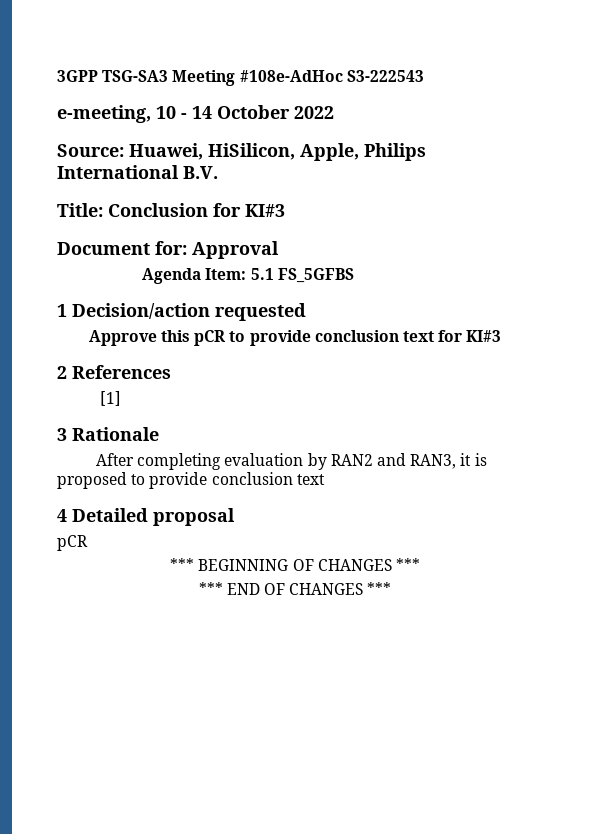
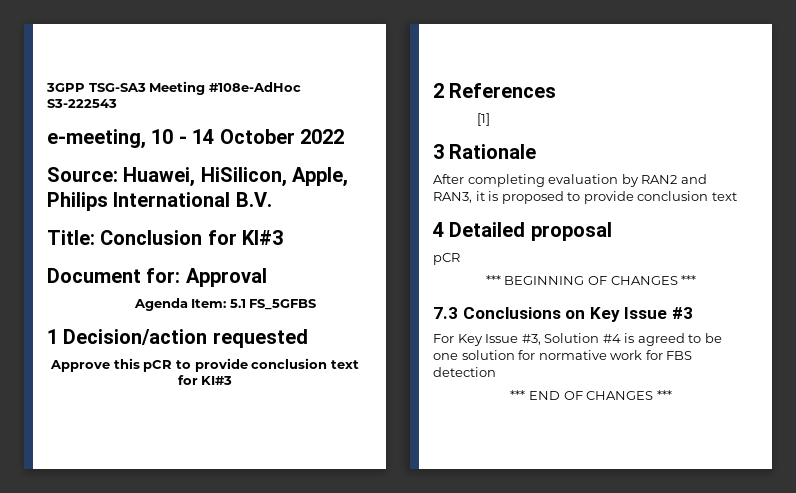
(420, 564) none -> [433,307,693,322] [433,333,722,346] [433,350,693,360] [433,367,496,377] // 7.3 Conclusions on Key Issue #3 // For Key Issue #3, Solution #4 is agreed to be one solution for normative work for FBS detection

